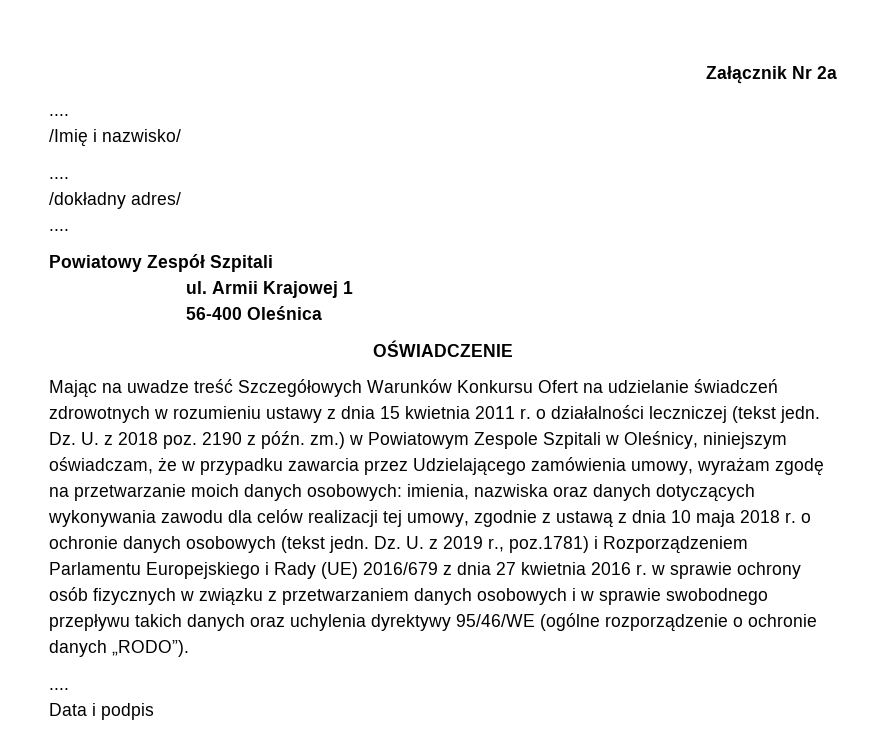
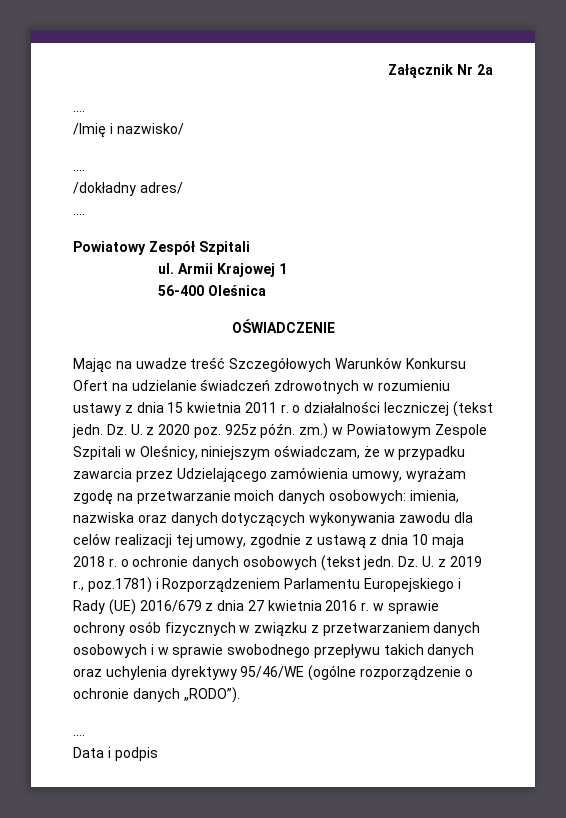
[118,432,256,449] 2018 poz. 2190 z -> [158,424,257,438] 2020 poz. 925z

